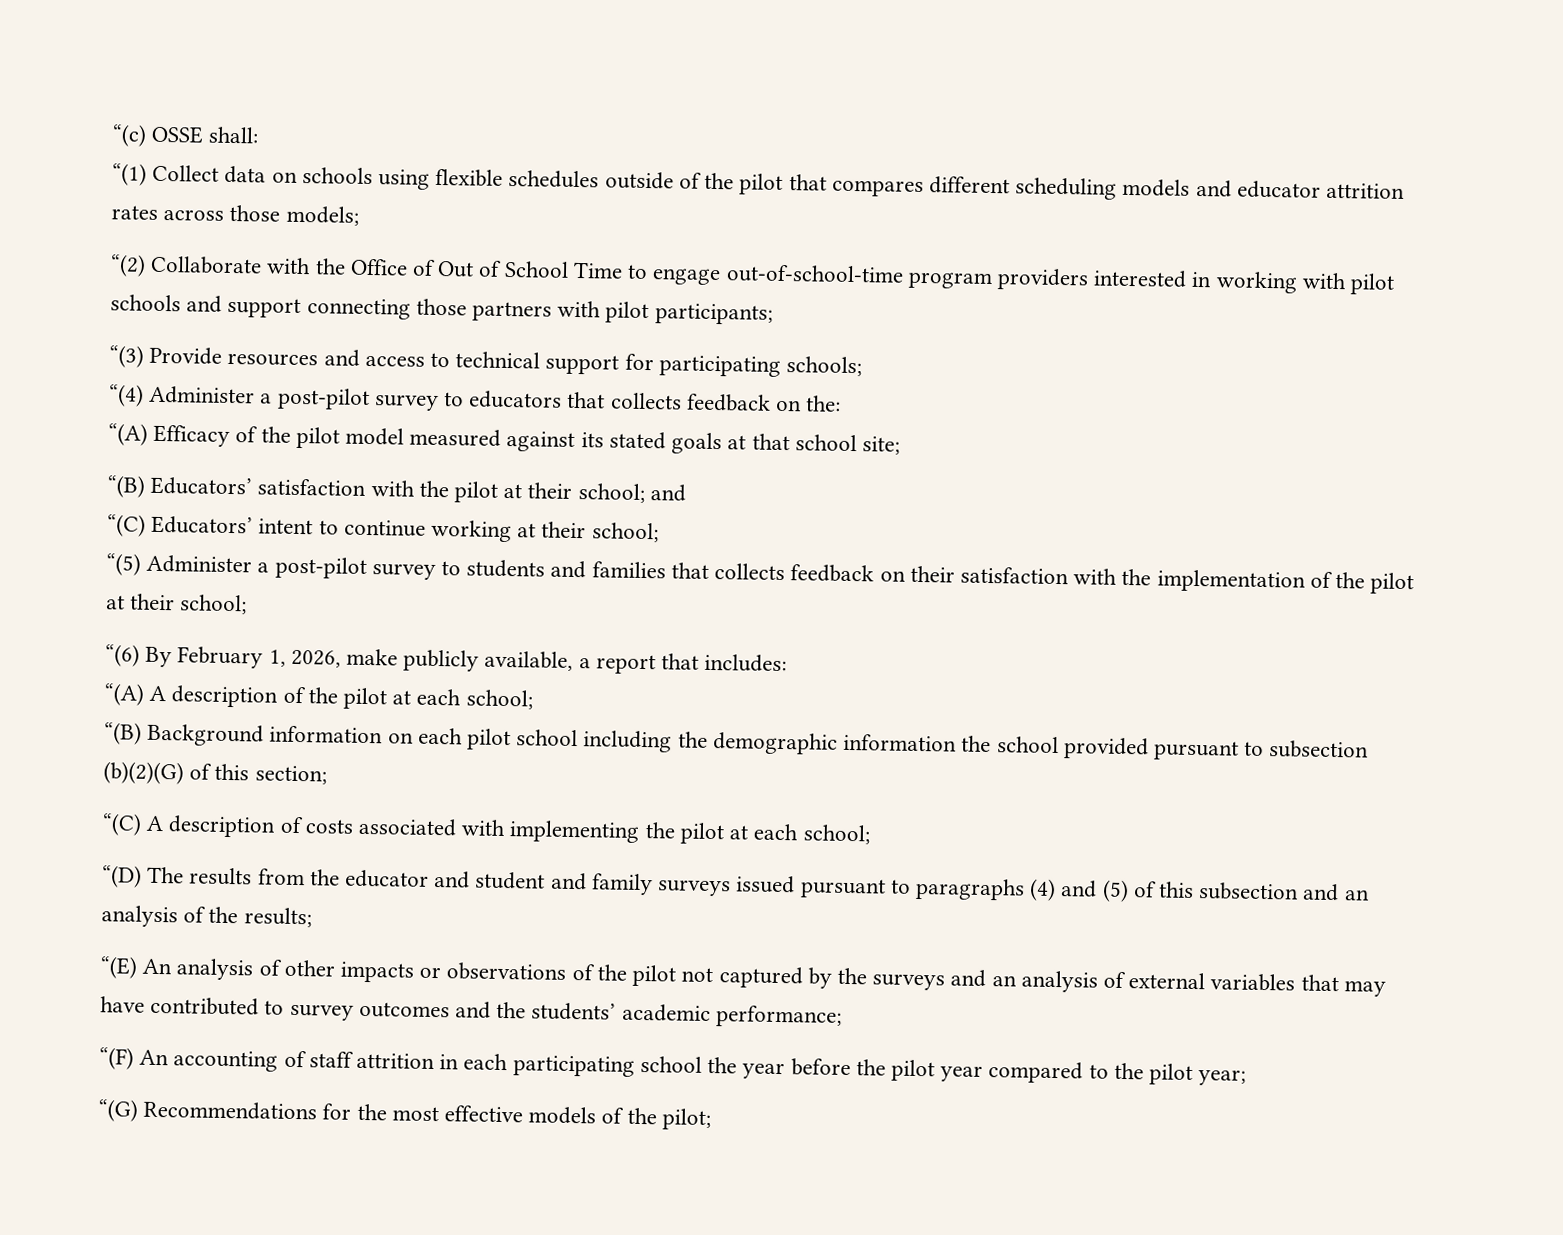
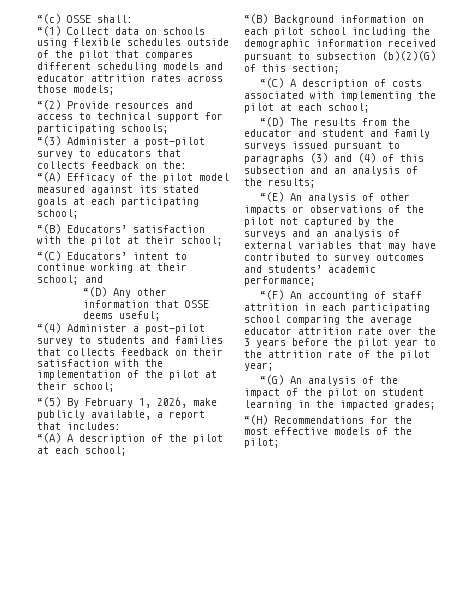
[150,255,1395,295] [110,294,773,325] [109,345,144,368] Collaborate with the Office of Out of School Time to engage out-of-school-time program providers interested in working with pilot schools and support connecting those partners with pilot participants; // “(3) -> (61, 105) none
[108,384,144,407] “(4) -> [37,136,61,146] “(3)
[751,433,900,455] that school site; -> [91,197,199,207] [37,209,79,219] each participating school;
[649,484,686,502] and -> (223, 241) none
[106,553,141,576] // “(5) -> [85,275,103,283] [82,287,167,298] [82,300,209,308] [82,311,161,321] [37,323,61,333] and // “(D) Any other information that OSSE deems useful; // “(4)
[105,644,140,667] “(6) -> [37,397,61,407] “(5)
[961,735,1149,760] the school provided -> [388,39,436,47] received
[1029,878,1129,903] (4) and (5) -> [310,153,376,163] (3) and (4)
[496,1001,527,1019] the -> (262, 269) none
[707,1056,786,1080] the year -> [286,315,412,325] [244,327,436,335] [244,338,286,348] comparing the average educator attrition rate over the 3 years
[988,1061,1084,1084] compared -> (418, 343) none
(1144, 1071) none -> [268,350,394,358] attrition rate of the
(138, 1110) none -> [289,376,398,386] [244,388,424,398] [244,400,436,410] [244,415,268,425] An analysis of the impact of the pilot on student learning in the impacted grades; // “(H)

